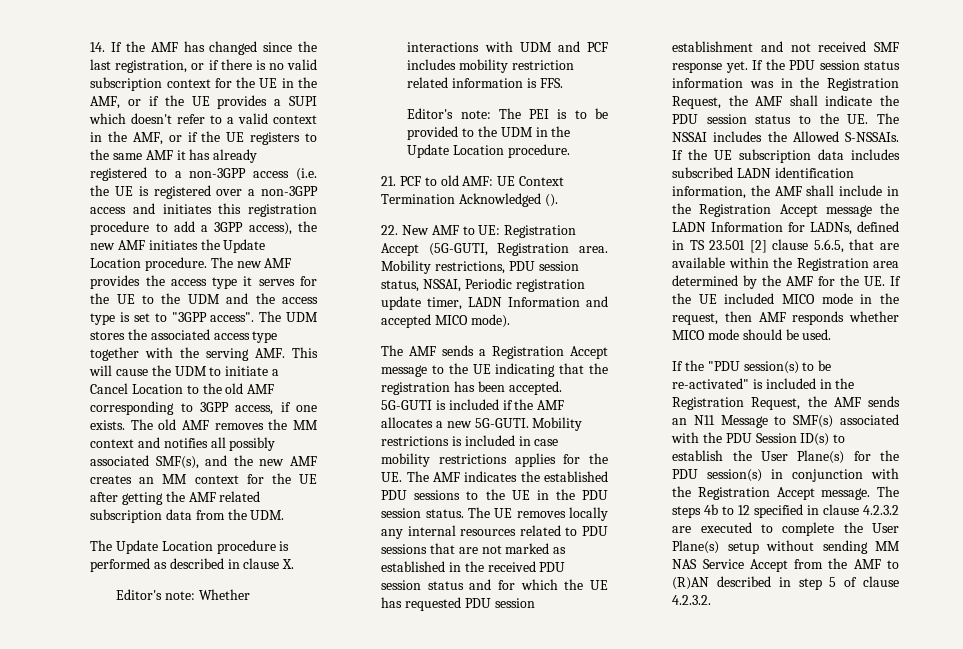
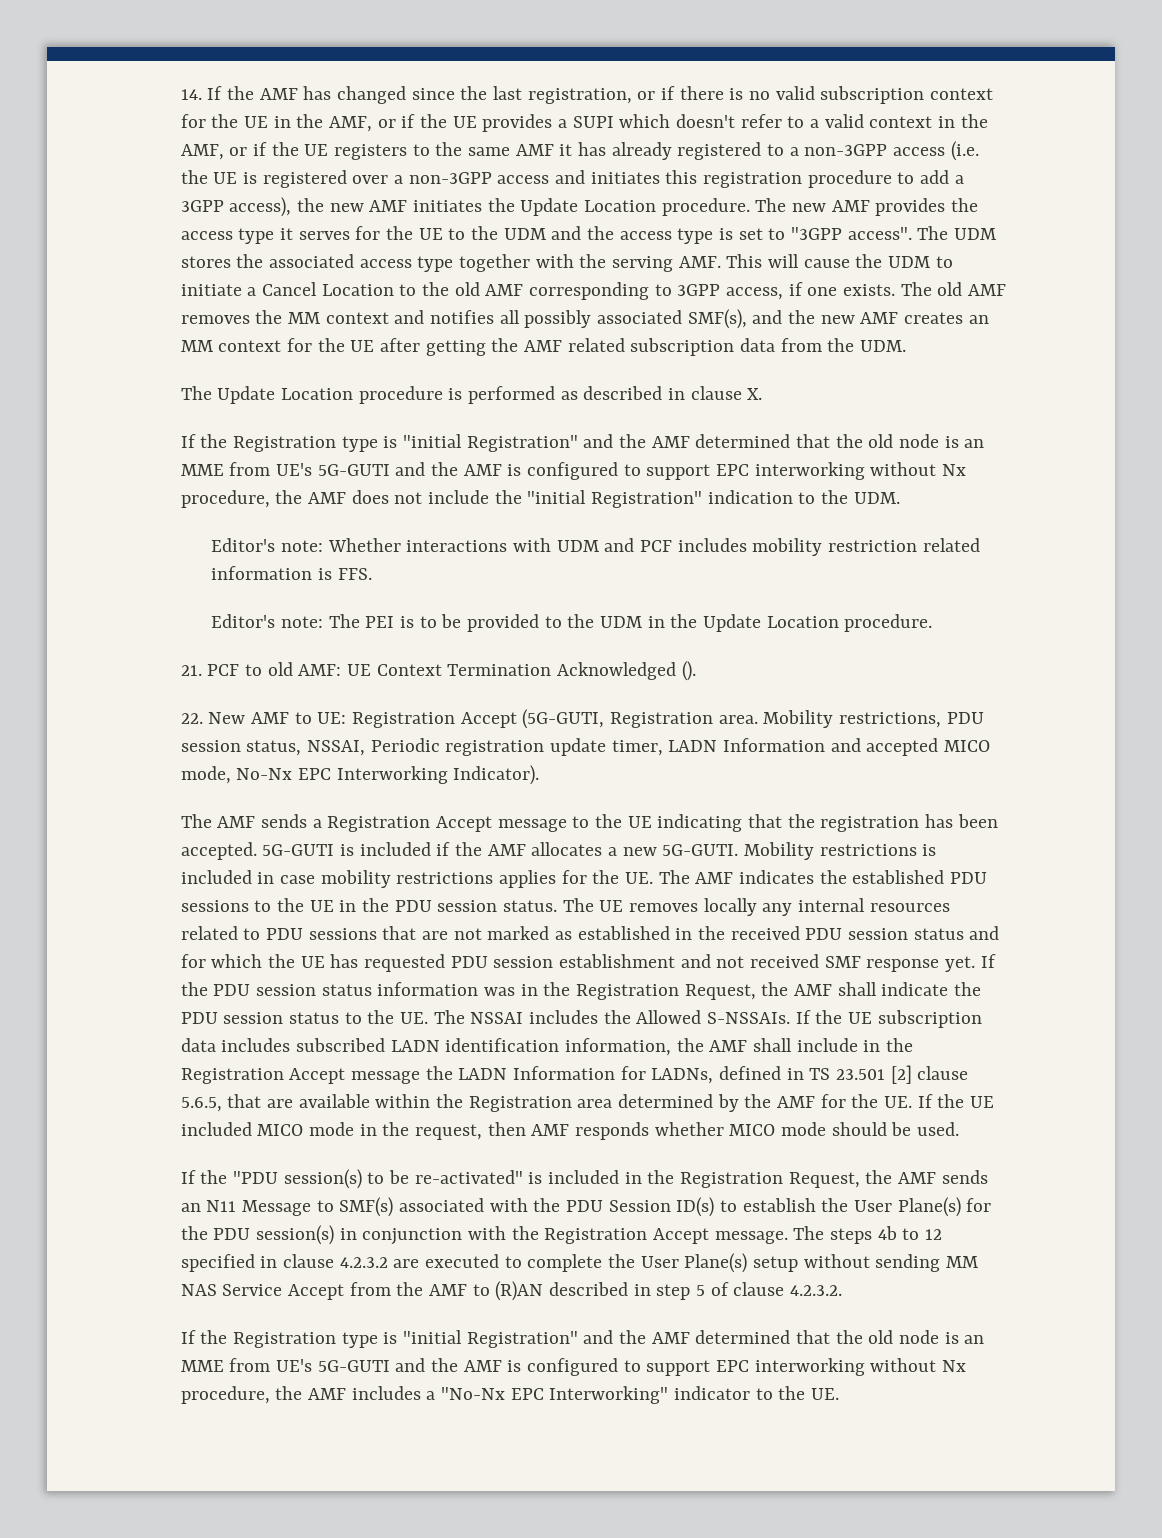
(295, 564) none -> [180,434,985,452] [180,462,967,480] [180,490,900,508] // If the Registration type is "initial Registration" and the AMF determined that the old node is an MME from UE's 5G-GUTI and the AMF is configured to support EPC interworking without Nx procedure, the AMF does not include the "initial Registration" indication to the UDM.
[470,314,510,328] mode). -> [180,765,540,785] mode, No-Nx EPC Interworking Indicator).
(712, 600) none -> [180,1330,985,1348] [180,1358,967,1376] [180,1386,840,1404] // If the Registration type is "initial Registration" and the AMF determined that the old node is an MME from UE's 5G-GUTI and the AMF is configured to support EPC interworking without Nx procedure, the AMF includes a "No-Nx EPC Interworking" indicator to the UE.

